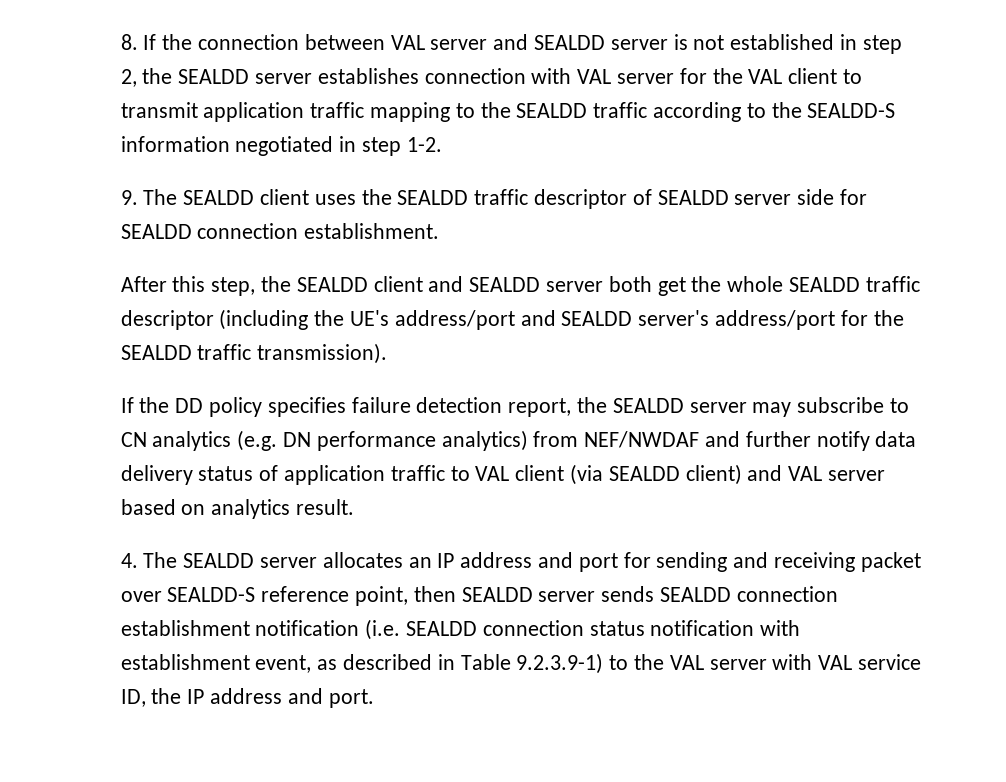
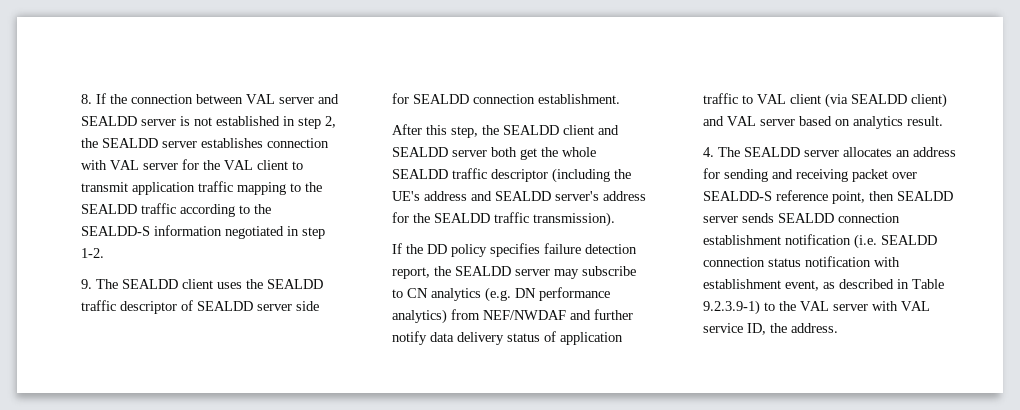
[394,310,515,330] address/port -> [424,191,468,201] address
[715,310,836,330] address/port -> [603,191,647,201] address
[437,552,618,572] IP address and port -> [913,147,957,157] address
[187,688,374,708] IP address and port. -> [791,323,839,333] address.

